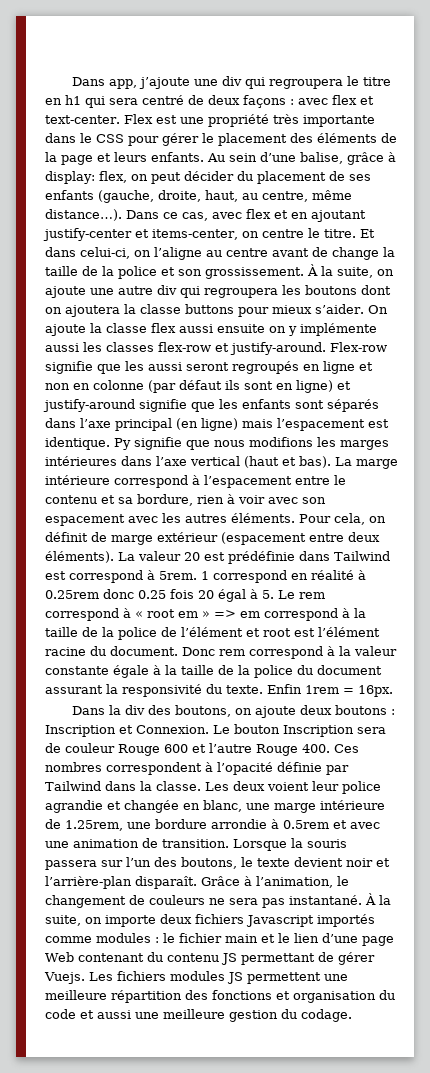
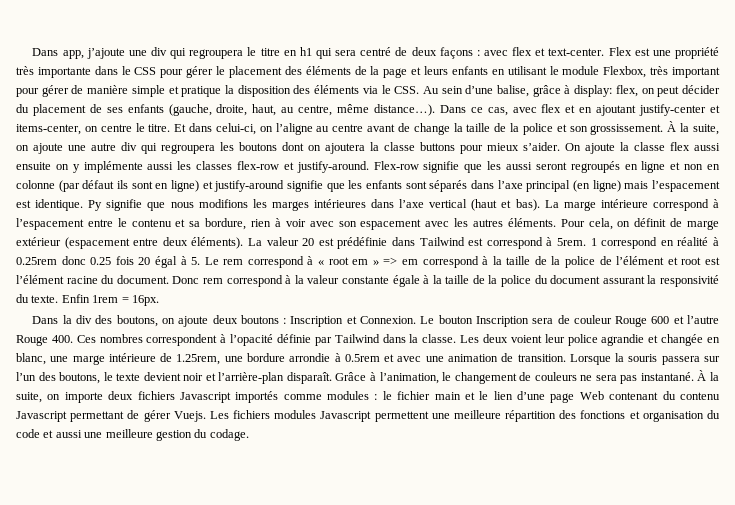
[151,152,204,162] enfants. -> [451,66,720,78] [16,85,420,97] enfants en utilisant le module Flexbox, très important pour gérer de manière simple et pratique la disposition des éléments via le CSS.
[220,953,237,965] JS -> [16,411,67,422] Javascript
[227,972,243,984] JS -> [320,411,372,422] Javascript

